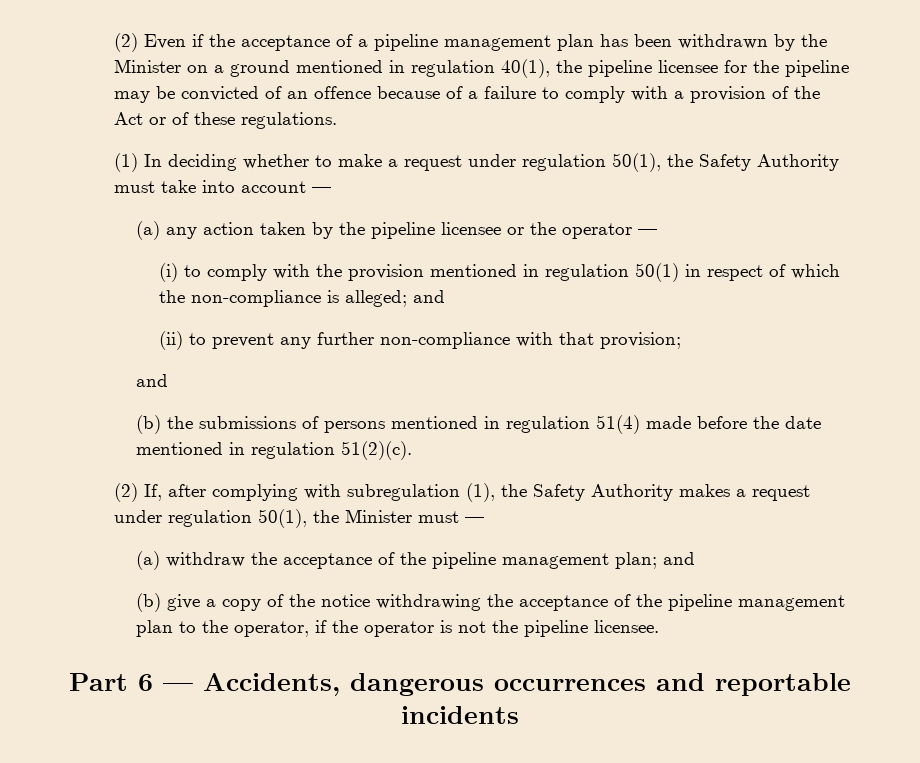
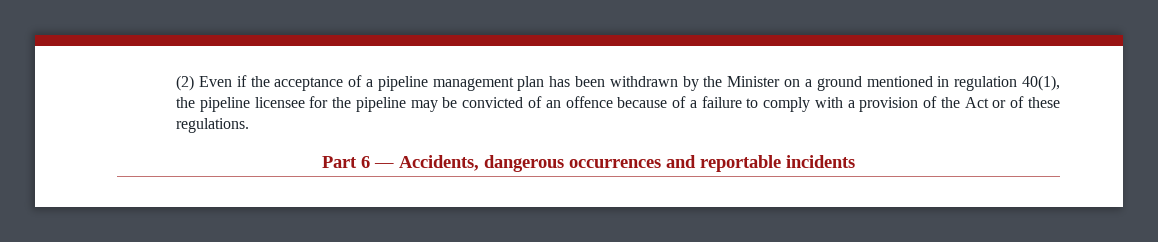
[113,153,839,172] [113,180,331,193] [136,221,658,240] [159,263,841,282] [159,290,446,307] [159,331,682,350] [136,374,169,387] [136,415,822,434] [136,441,413,460] [113,483,810,502] [113,509,484,528] [136,551,696,570] [136,593,846,612] [136,620,660,637] // (1) In deciding whether to make a request under regulation 50(1), the Safety Authority must take into account — // (a) any action taken by the pipeline licensee or the operator — // (i) to comply with the provision mentioned in regulation 50(1) in respect of which the non-compliance is alleged; and // (ii) to prevent any further non-compliance with that provision; // and // (b) the submissions of persons mentioned in regulation 51(4) made before the date mentioned in regulation 51(2)(c). // (2) If, after complying with subregulation (1), the Safety Authority makes a request under regulation 50(1), the Minister must — // (a) withdraw the acceptance of the pipeline management plan; and // (b) give a copy of the notice withdrawing the acceptance of the pipeline management plan to the operator, if the operator is not the pipeline licensee. -> (250, 125) none

